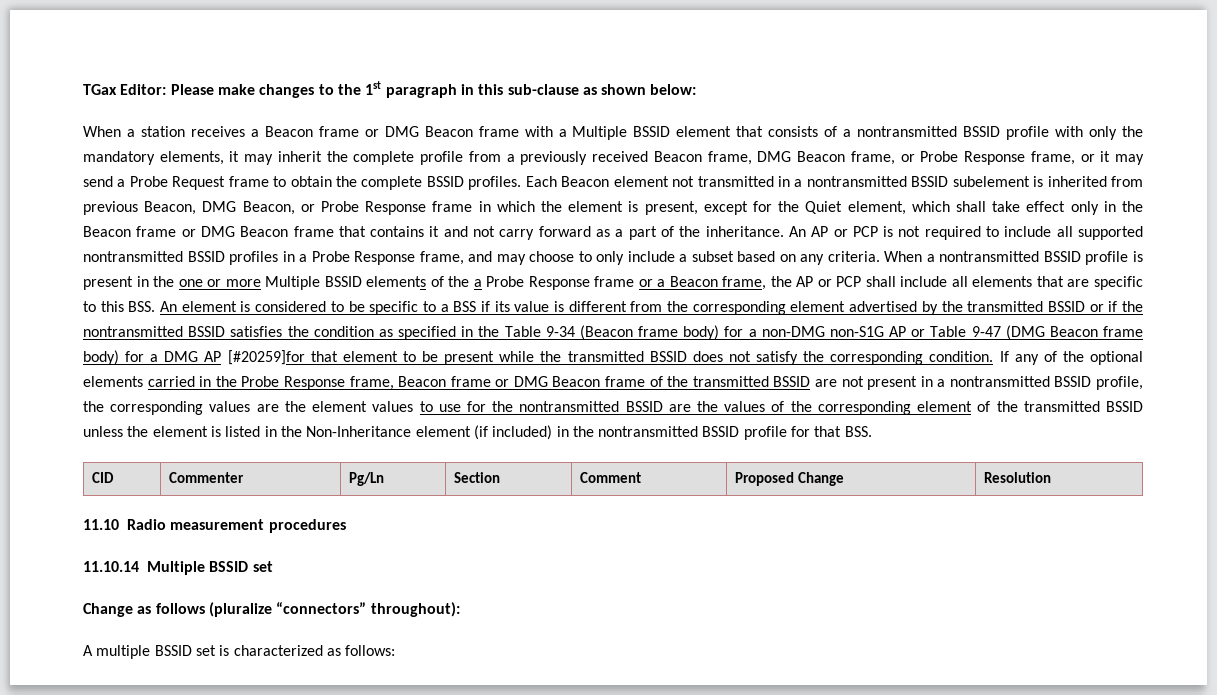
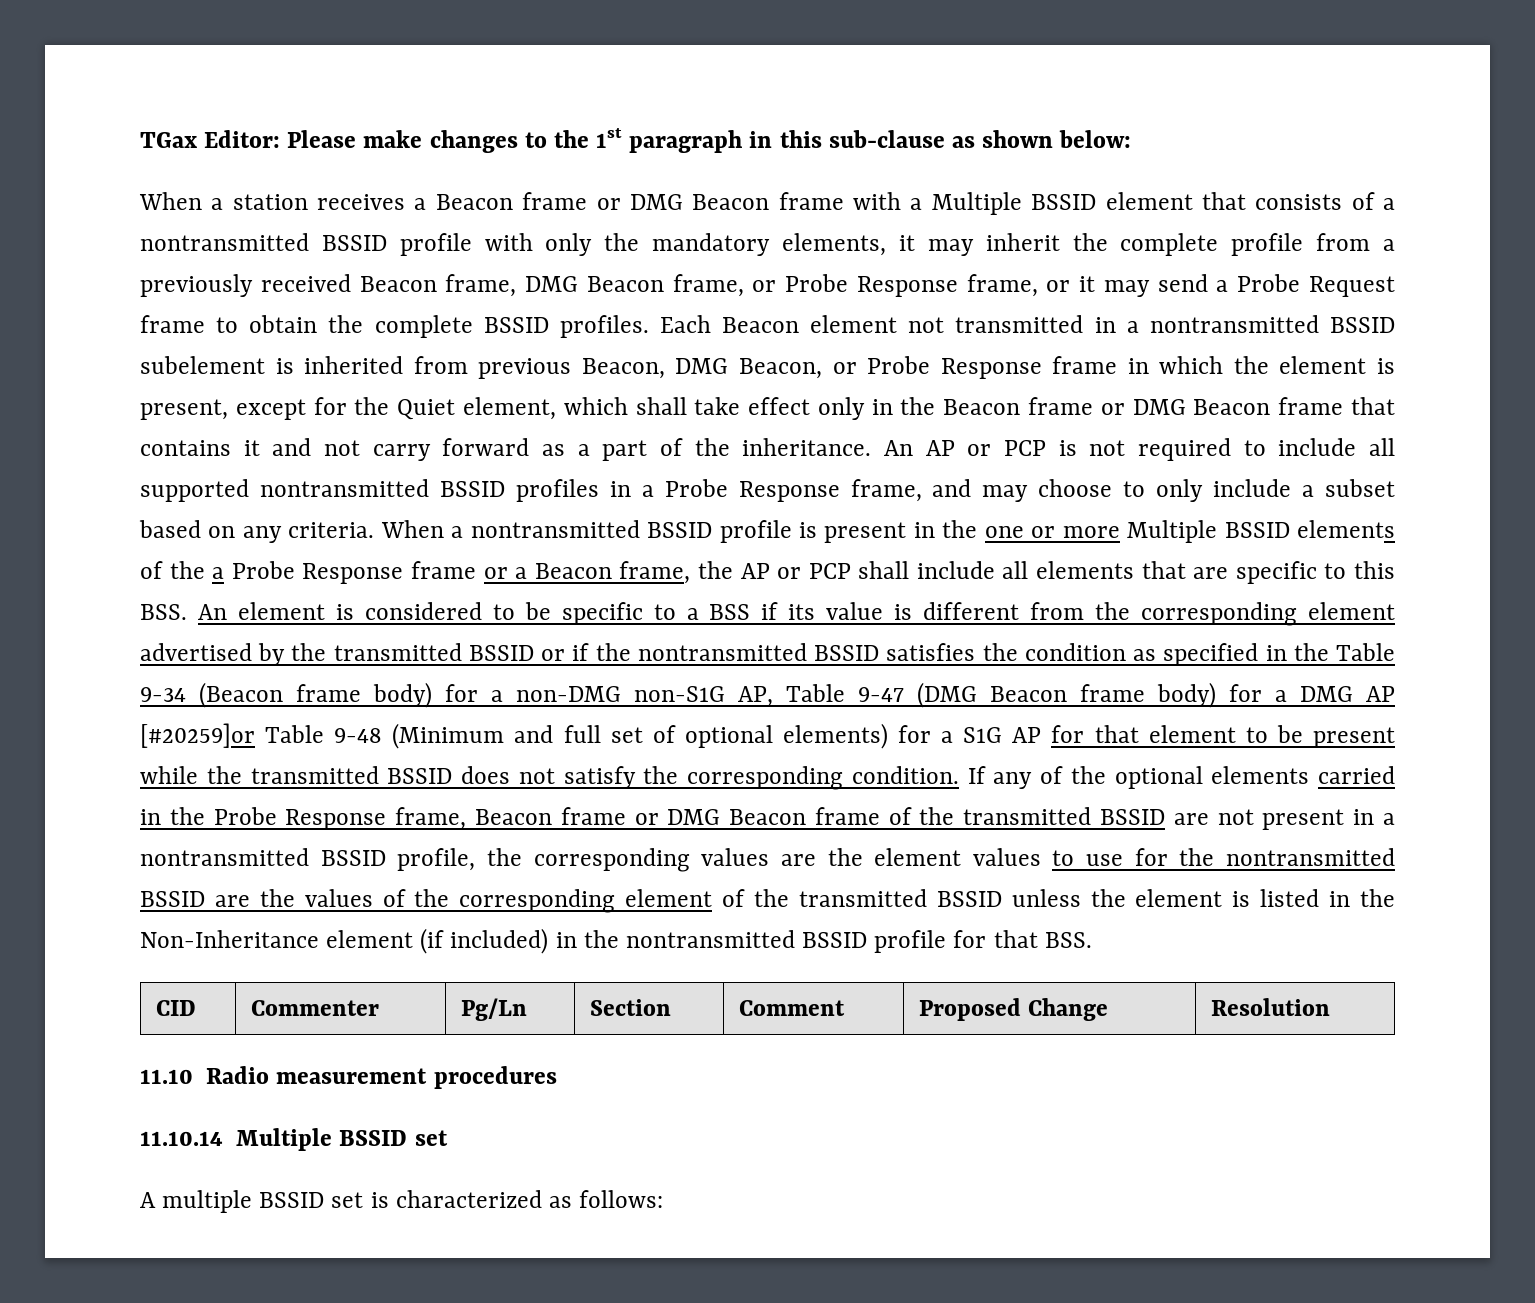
[888,326,926,337] AP or -> [738,686,773,707] AP,
[227,350,305,365] [#20259]for -> [140,723,1085,749] [#20259]or Table 9-48 (Minimum and full set of optional elements) for a S1G AP for
[83,602,460,617] // Change as follows (pluralize “connectors” throughout): -> (448, 1138) none

